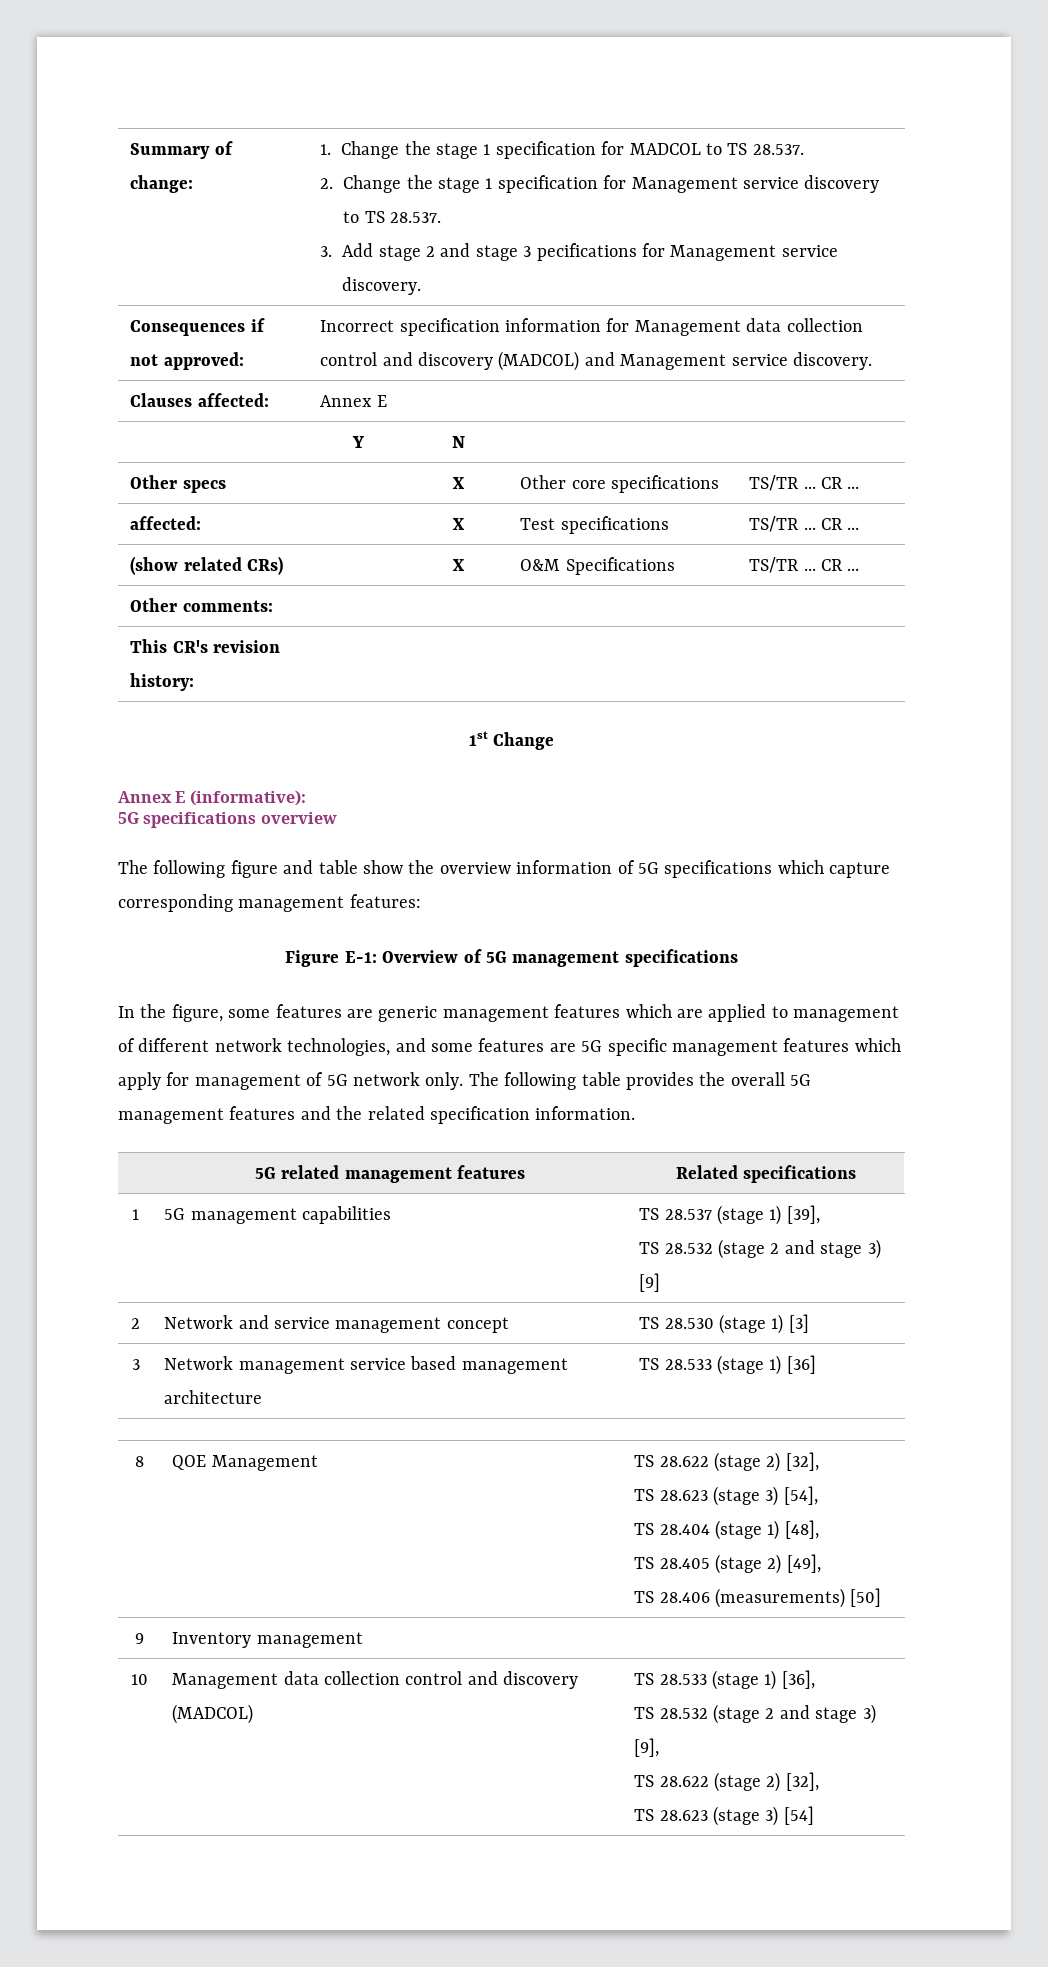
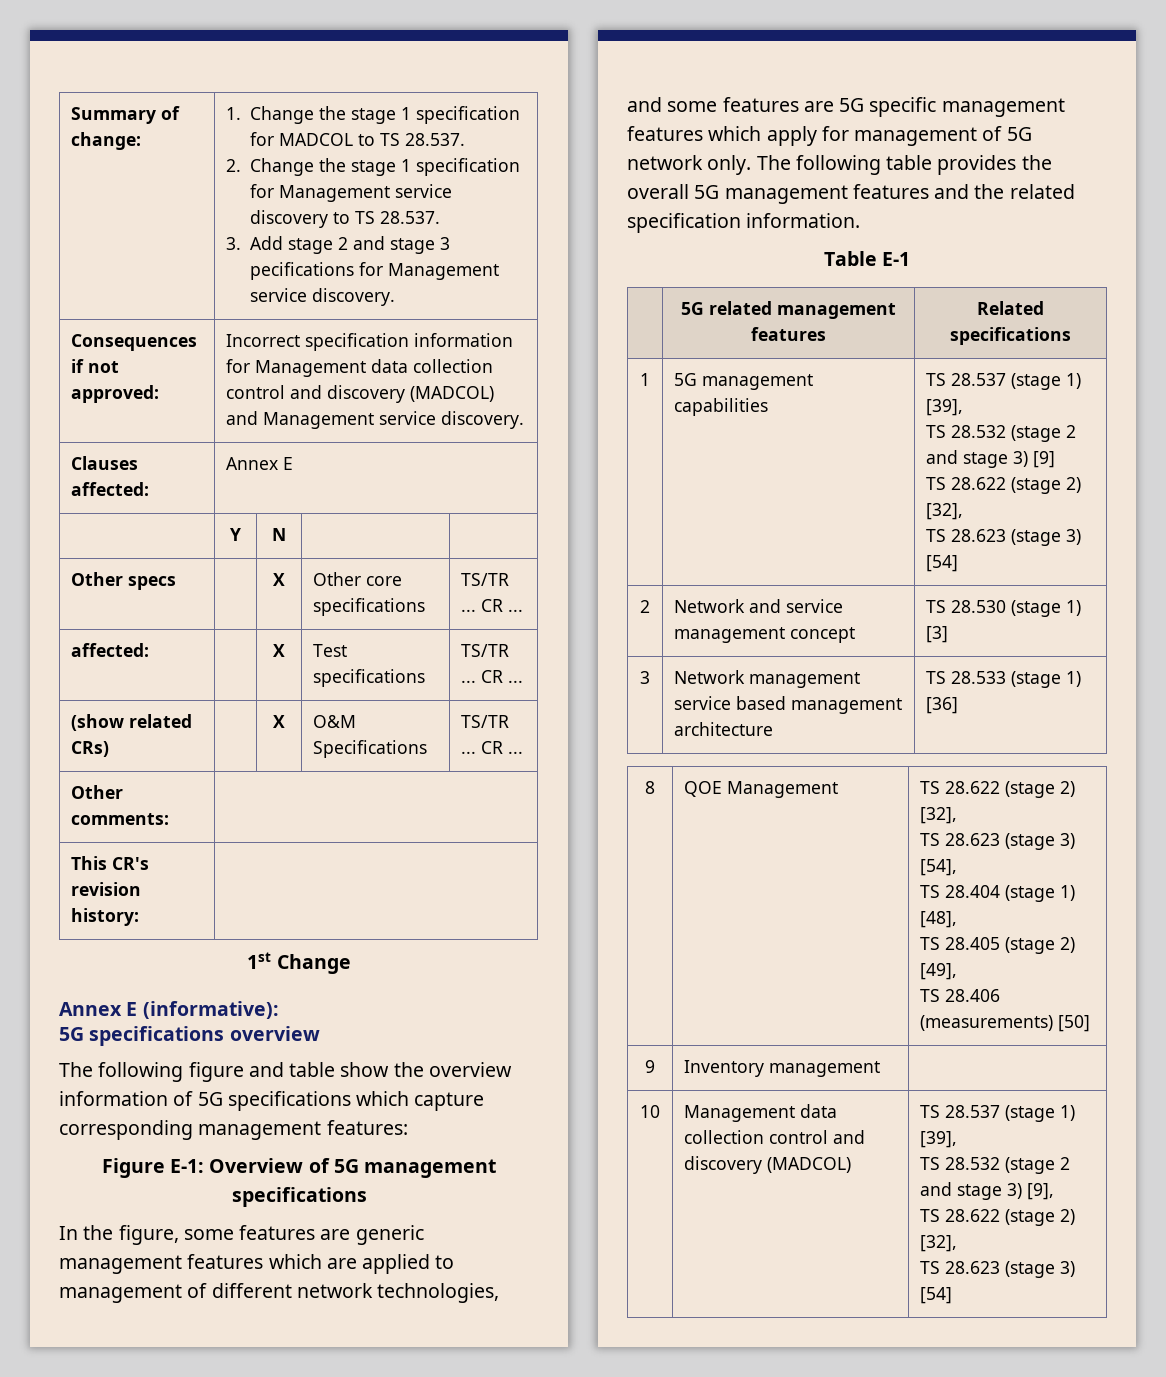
(636, 1113) none -> [823,251,911,266] // Table E-1
(661, 1282) none -> [926,477,1082,494] [926,503,964,520] [926,529,1082,546] [926,555,959,572] // TS 28.622 (stage 2) [32], // TS 28.623 (stage 3) [54]
[659,1670,815,1690] 28.533 (stage 1) [36], -> [945,1105,1076,1122] [920,1131,958,1148] 28.537 (stage 1) [39],

